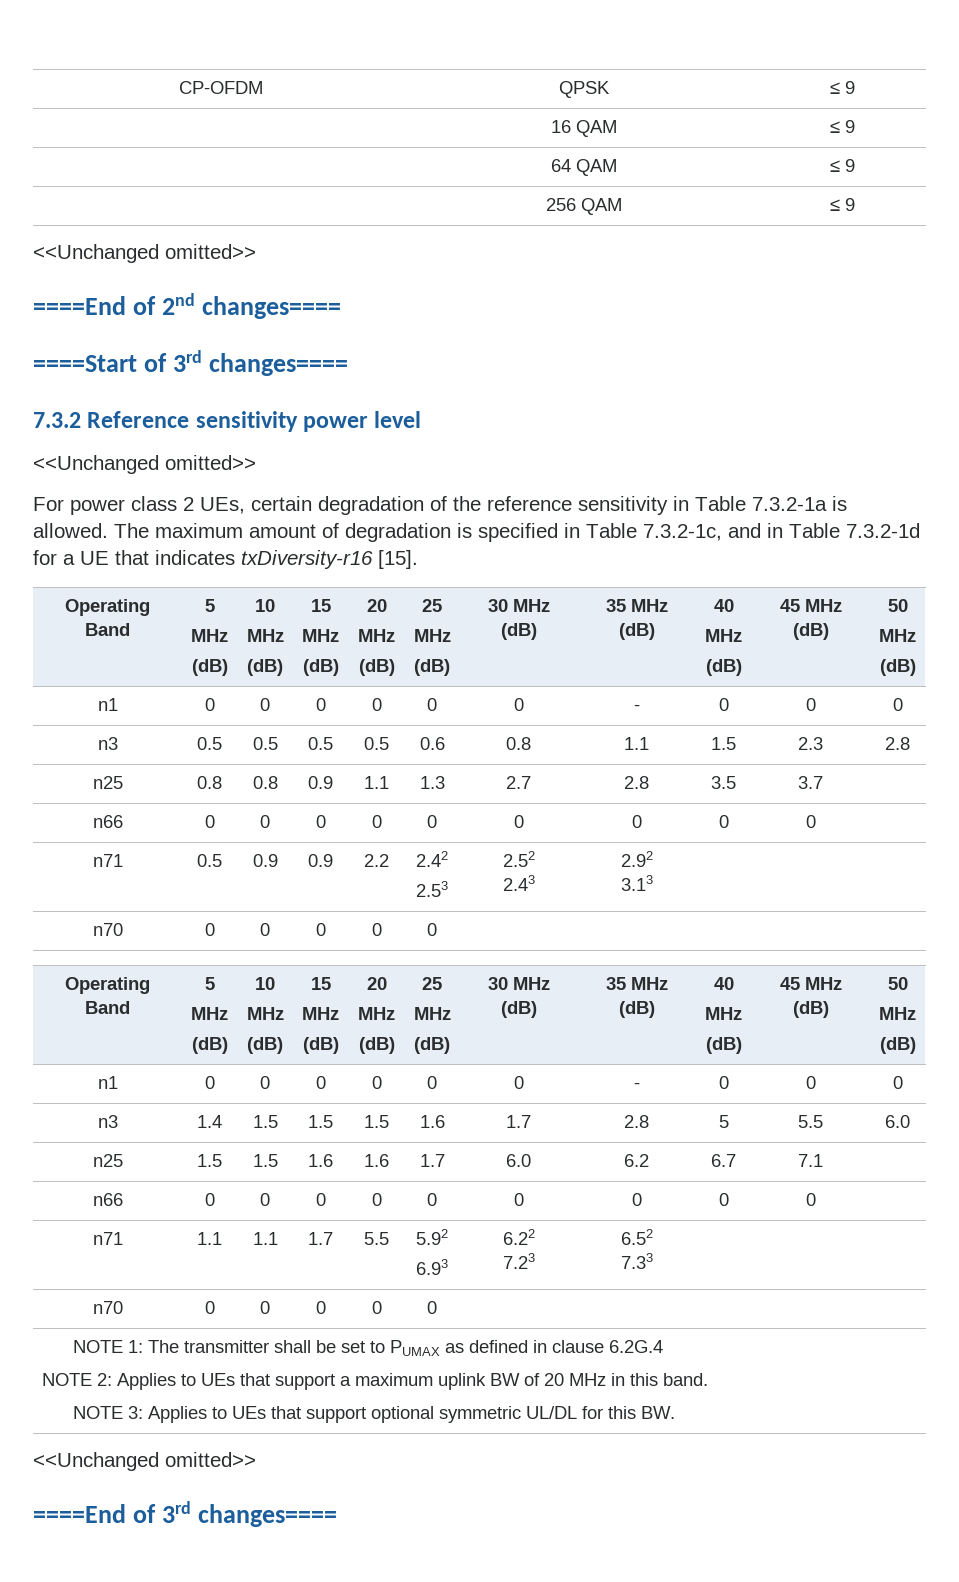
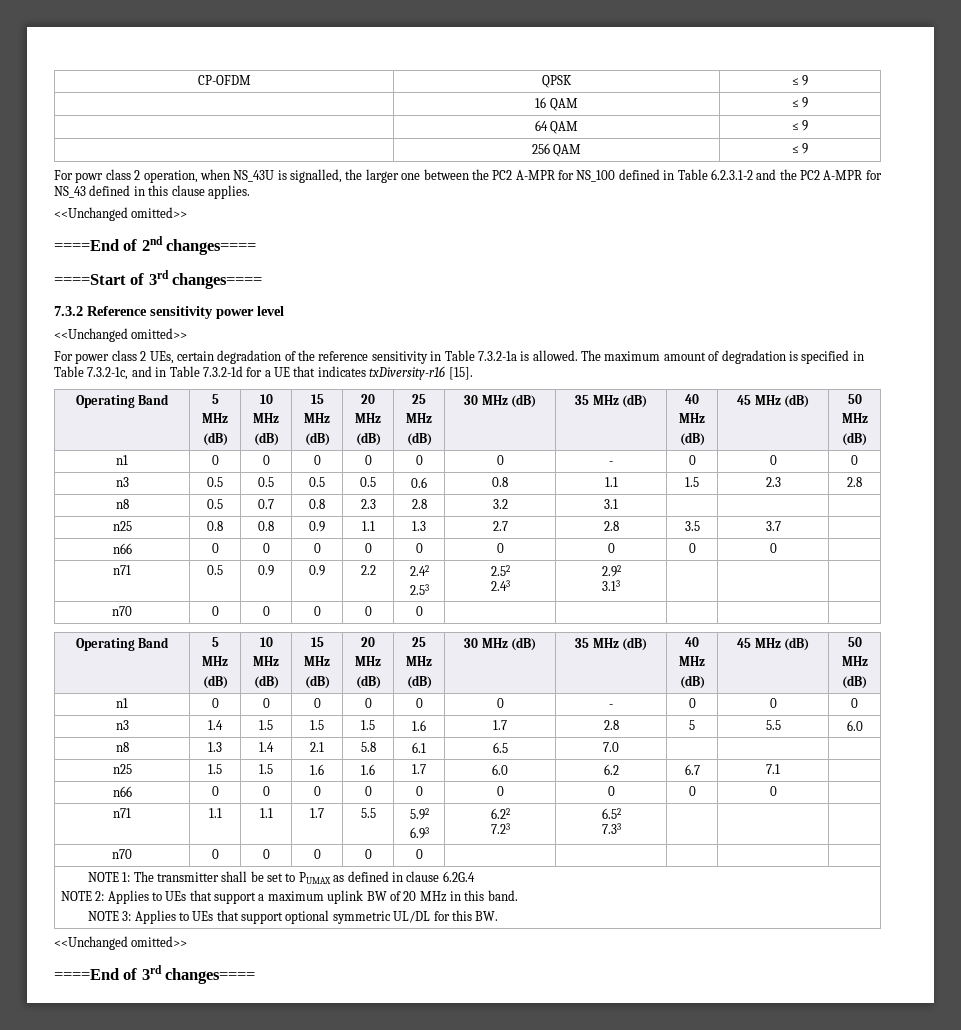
(855, 204) none -> [54,169,882,183] [54,185,250,199] // For powr class 2 operation, when NS_43U is signalled, the larger one between the PC2 A-MPR for NS_100 defined in Table 6.2.3.1-2 and the PC2 A-MPR for NS_43 defined in this clause applies.
(910, 743) none -> [115,499,129,509] [207,499,223,509] [258,499,274,509] [309,499,325,509] [360,499,376,509] [411,499,427,509] [492,499,508,509] [604,499,618,509] // n8 | 0.5 | 0.7 | 0.8 | 2.3 | 2.8 | 3.2 | 3.1 | | |
(910, 1121) none -> [115,742,129,752] [208,742,222,752] [259,742,274,752] [310,742,324,752] [360,742,376,752] [412,742,426,753] [492,742,508,753] [603,742,619,752] // n8 | 1.3 | 1.4 | 2.1 | 5.8 | 6.1 | 6.5 | 7.0 | | |

